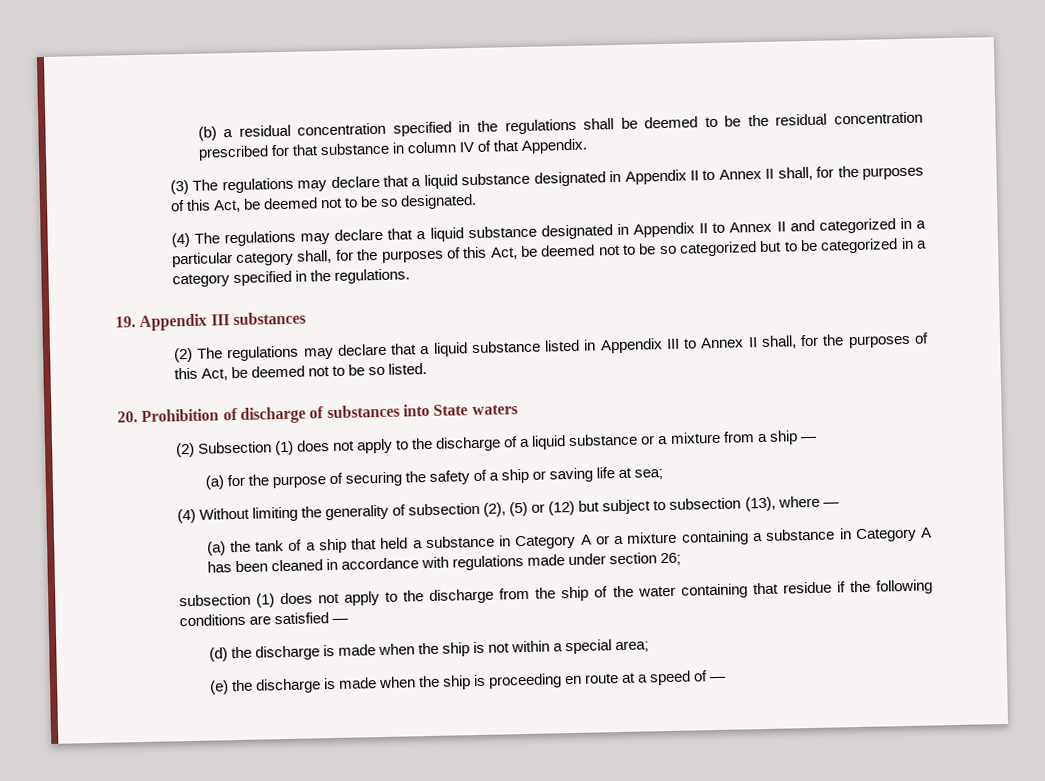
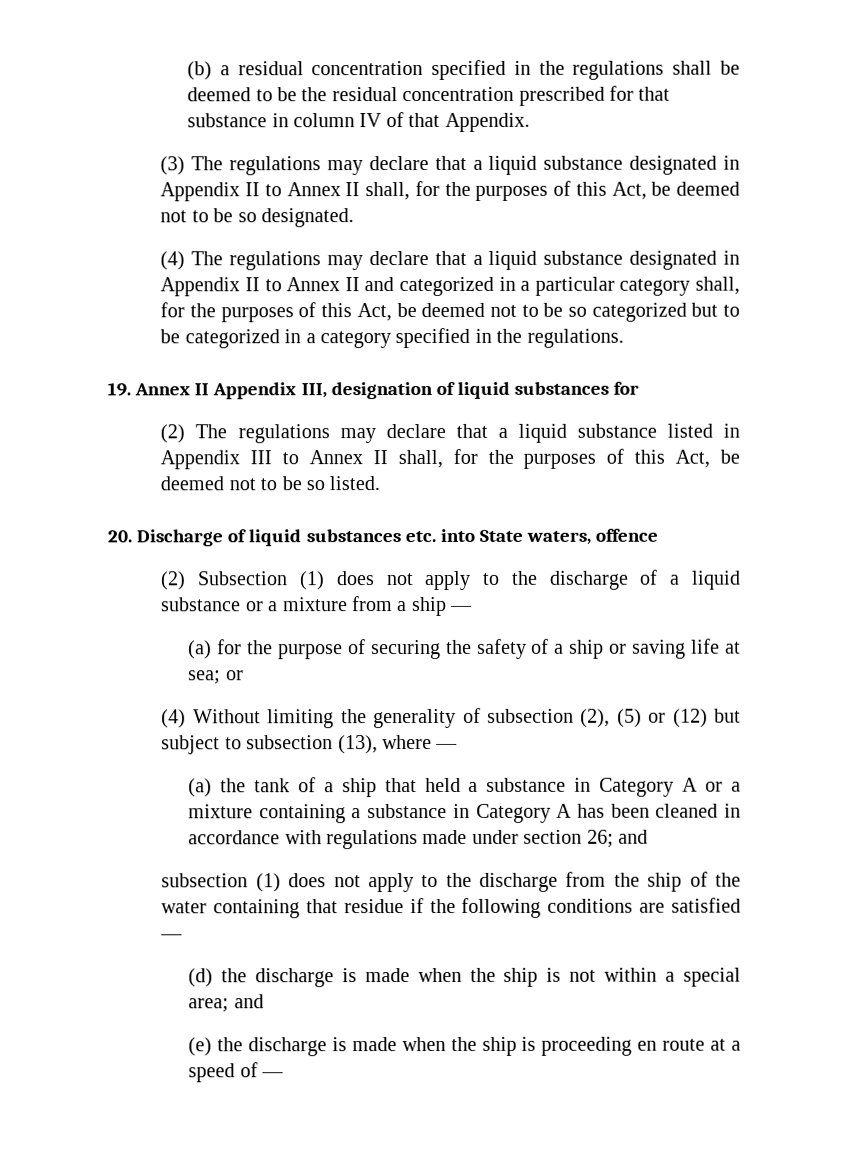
[139,311,306,332] Appendix III substances -> [134,381,640,400] Annex II Appendix III, designation of liquid substances for
[141,403,518,424] Prohibition of discharge of substances into State waters -> [136,528,659,547] Discharge of liquid substances etc. into State waters, offence
(664, 474) none -> [225,670,244,681] or
(682, 559) none -> [617,829,648,844] and
(650, 646) none -> [233,994,264,1009] and

